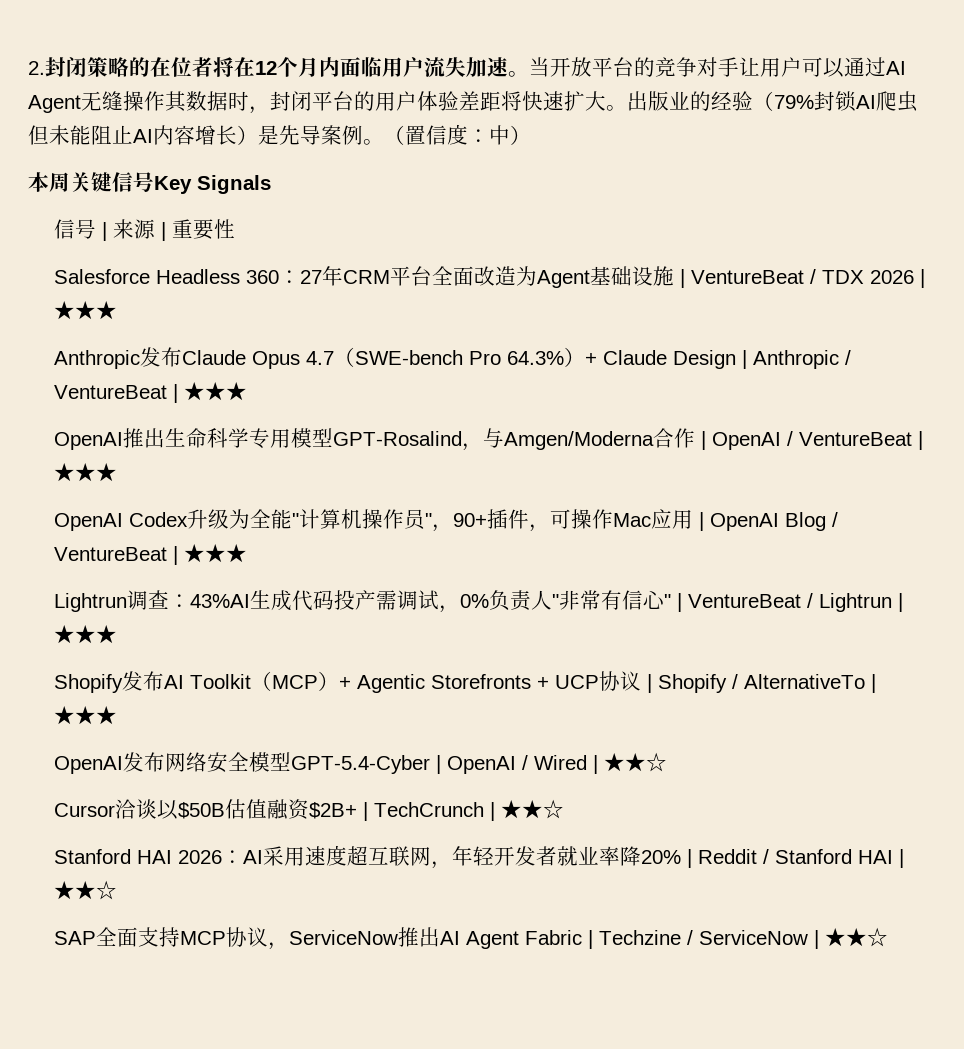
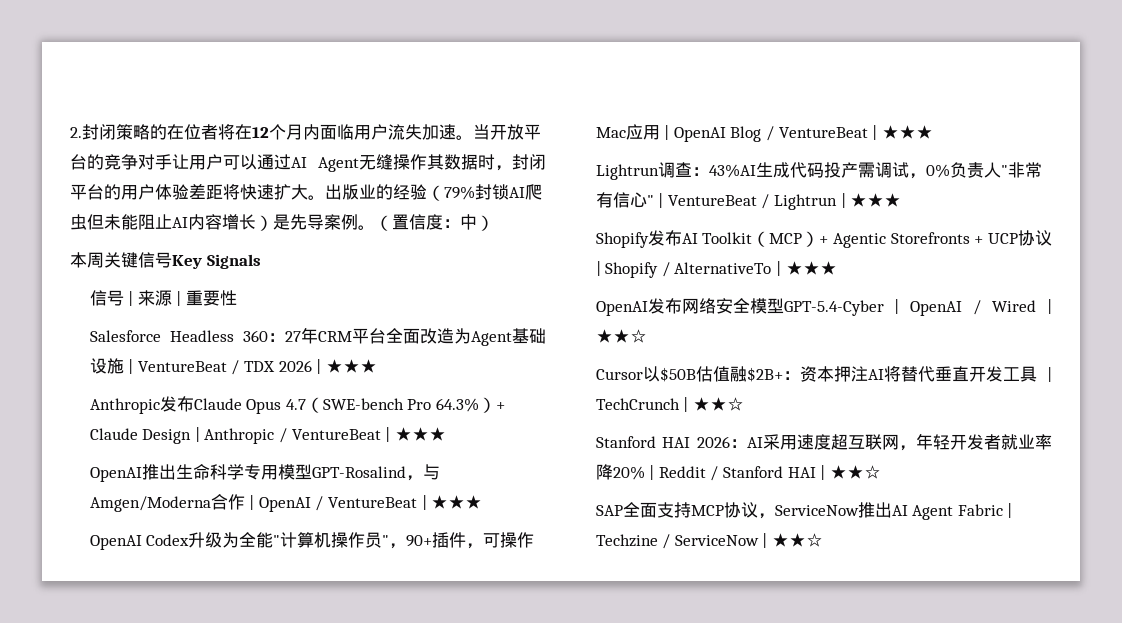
[114,799,157,819] 洽谈 -> (643, 374) none
[287,799,357,820] 资$2B+ -> [746,366,1037,382] $2B+：资本押注AI将替代垂直开发工具

